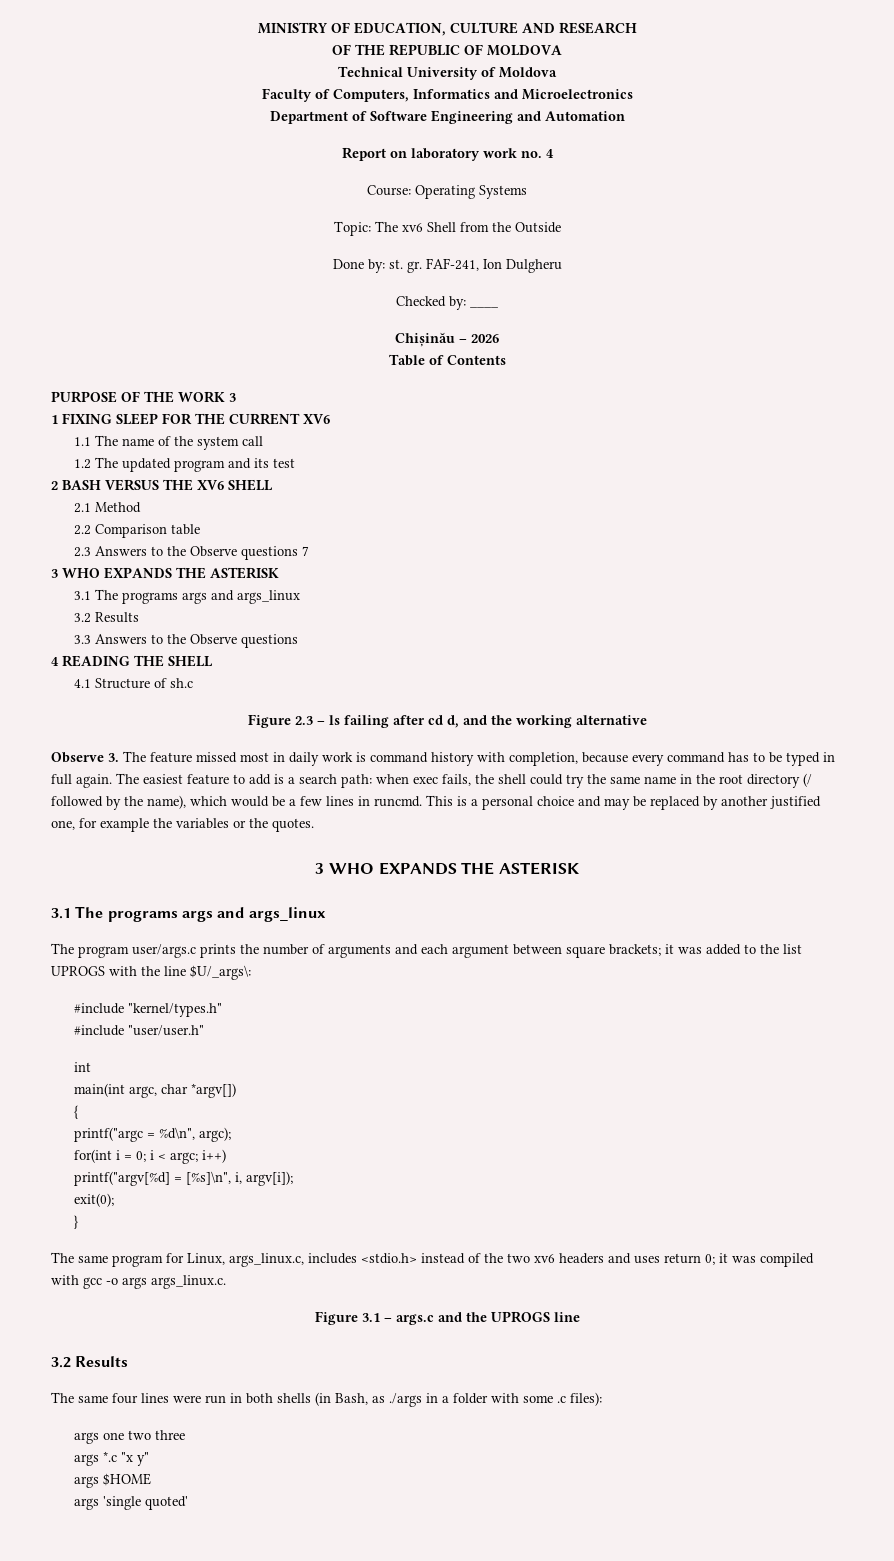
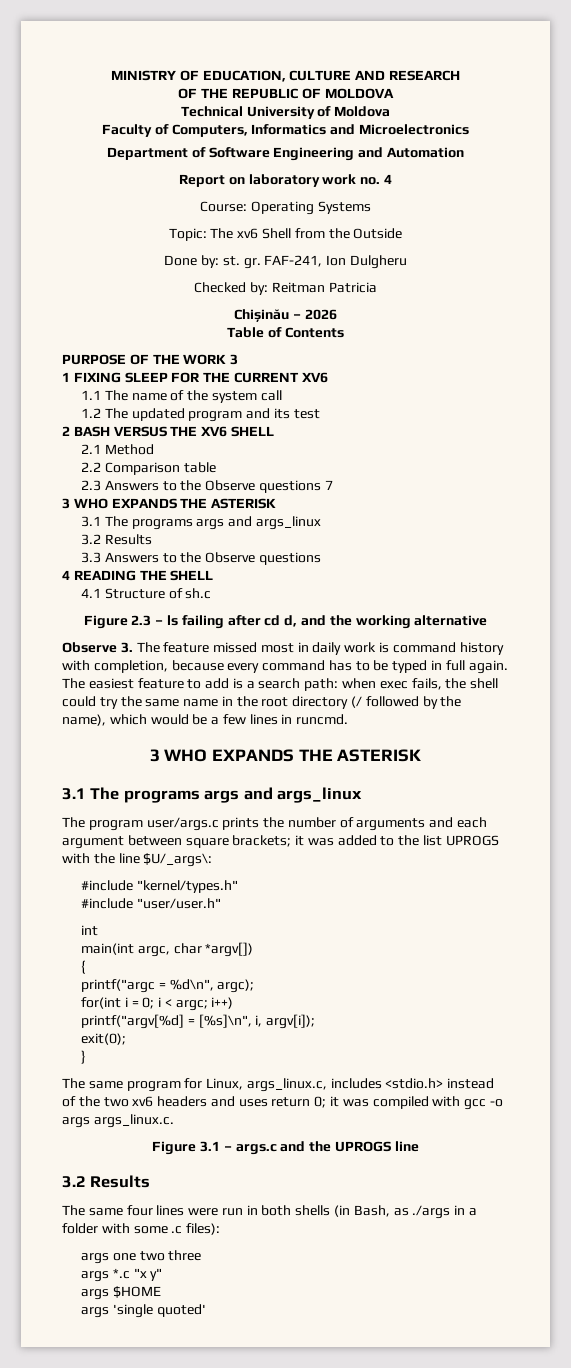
[470,306,499,308] ____ -> [271,282,377,293] Reitman Patricia
[426,795,821,810] [51,818,314,832] This is a personal choice and may be replaced by another justified one, for example the variables or the quotes. -> (349, 719) none

